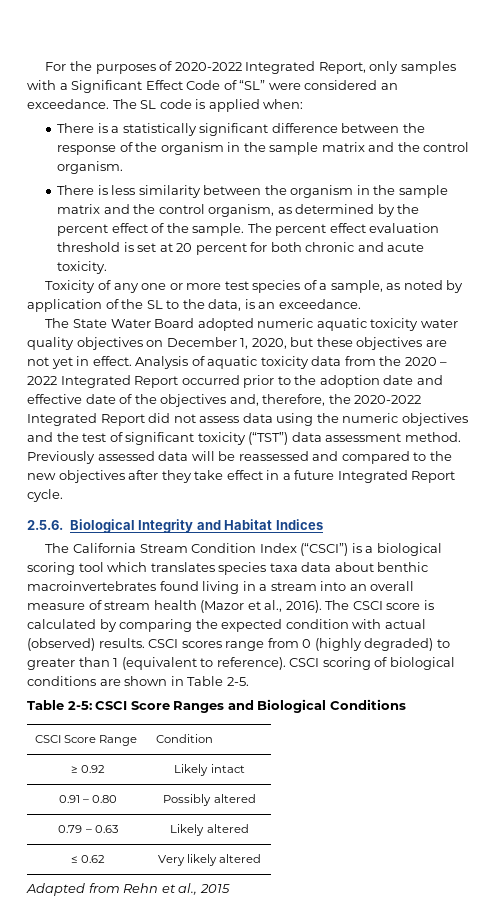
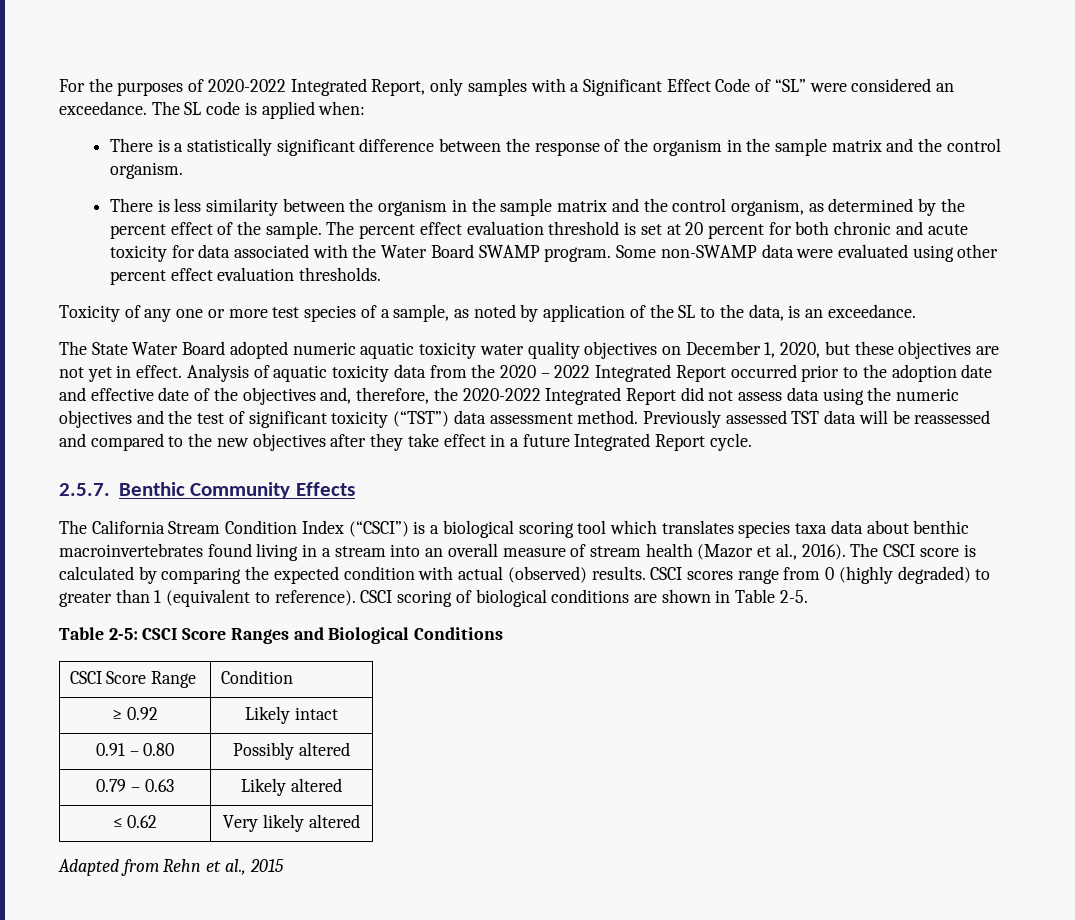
[57,261,108,274] toxicity. -> [109,244,999,262] [109,267,382,285] toxicity for data associated with the Water Board SWAMP program. Some non-SWAMP data were evaluated using other percent effect evaluation thresholds.
(155, 456) none -> [791,411,820,424] TST
[27,519,323,533] 2.5.6. Biological Integrity and Habitat Indices -> [59,482,355,499] 2.5.7. Benthic Community Effects

